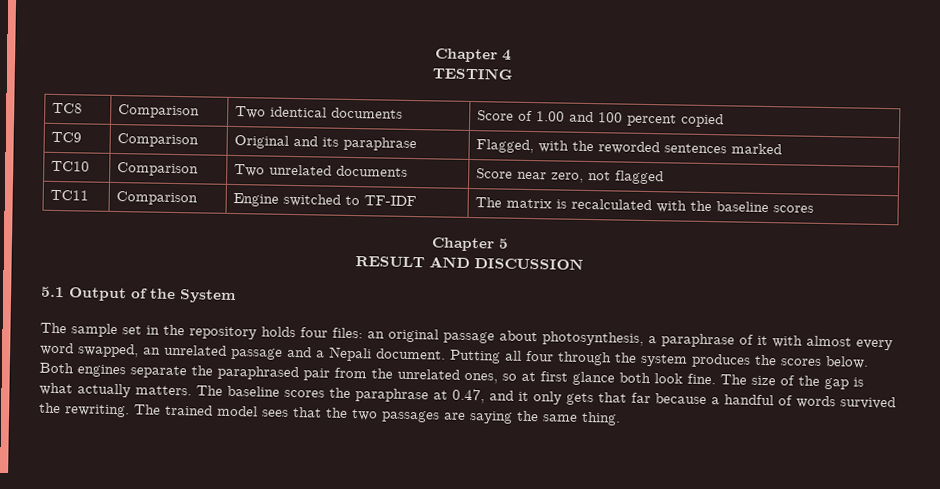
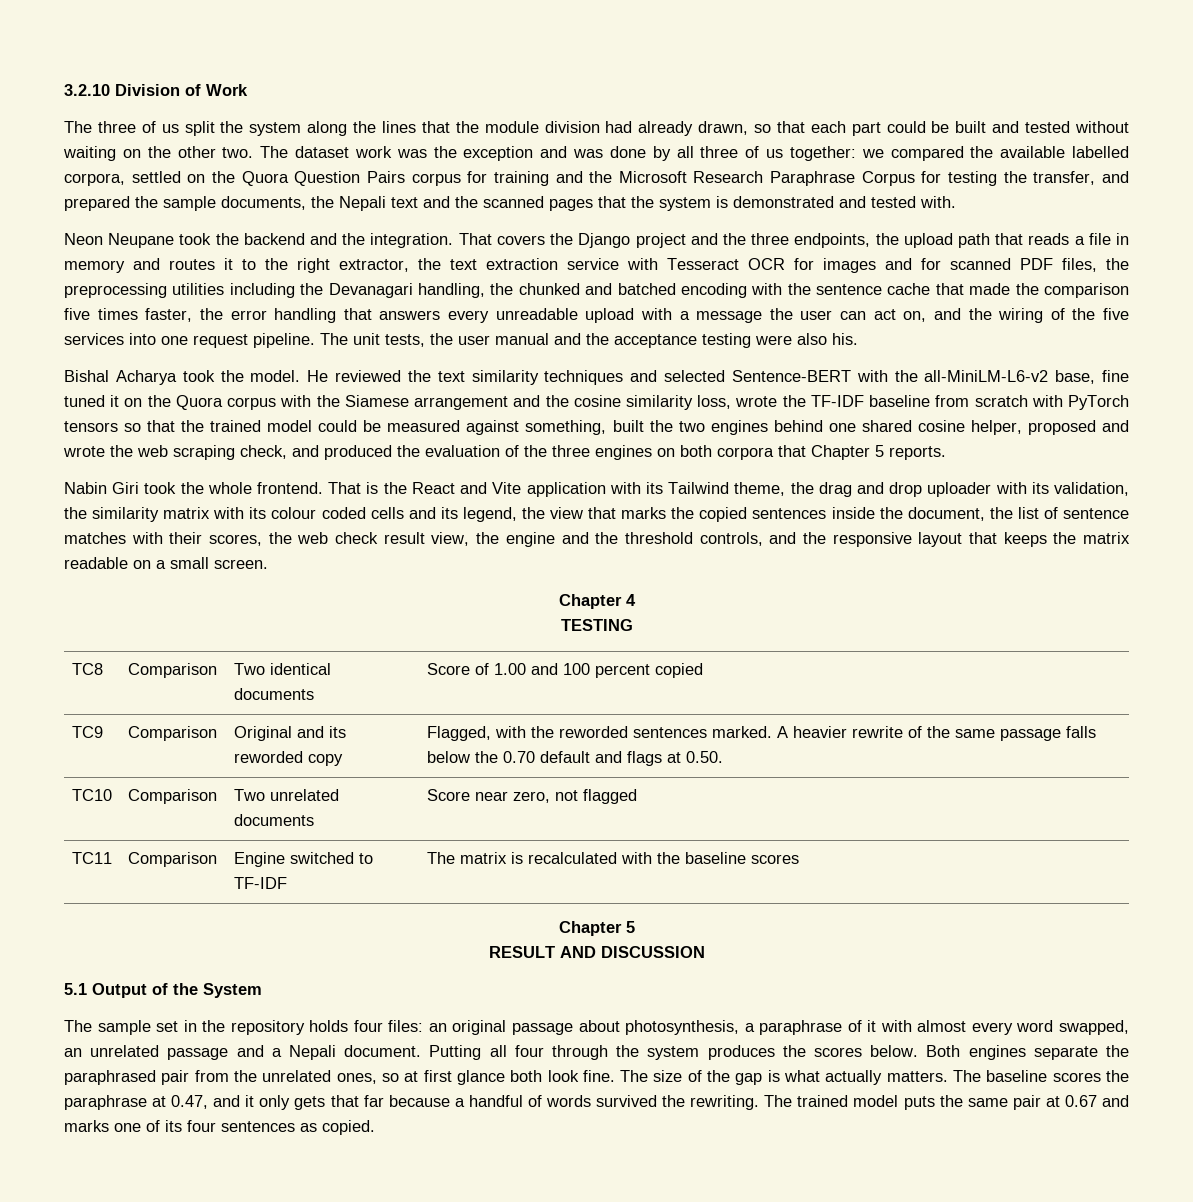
(435, 55) none -> [64,84,248,96] [64,121,1129,136] [63,146,1130,161] [64,171,1129,186] [64,196,956,211] [64,233,1130,248] [64,258,1129,273] [64,283,1130,298] [64,308,1129,323] [64,333,858,348] [64,370,1130,385] [64,395,1130,410] [64,420,1129,435] [63,445,946,460] [64,482,1130,497] [64,507,1130,522] [64,532,1130,547] [64,557,268,569] 3.2.10 Division of Work // The three of us split the system along the lines that the module division had already drawn, so that each part could be built and tested without waiting on the other two. The dataset work was the exception and was done by all three of us together: we compared the available labelled corpora, settled on the Quora Question Pairs corpus for training and the Microsoft Research Paraphrase Corpus for testing the transfer, and prepared the sample documents, the Nepali text and the scanned pages that the system is demonstrated and tested with. // Neon Neupane took the backend and the integration. That covers the Django project and the three endpoints, the upload path that reads a file in memory and routes it to the right extractor, the text extraction service with Tesseract OCR for images and for scanned PDF files, the preprocessing utilities including the Devanagari handling, the chunked and batched encoding with the sentence cache that made the comparison five times faster, the error handling that answers every unreadable upload with a message the user can act on, and the wiring of the five services into one request pipeline. The unit tests, the user manual and the acceptance testing were also his. // Bishal Acharya took the model. He reviewed the text similarity techniques and selected Sentence-BERT with the all-MiniLM-L6-v2 base, fine tuned it on the Quora corpus with the Siamese arrangement and the cosine similarity loss, wrote the TF-IDF baseline from scratch with PyTorch tensors so that the trained model could be measured against something, built the two engines behind one shared cosine helper, proposed and wrote the web scraping check, and produced the evaluation of the three engines on both corpora that Chapter 5 reports. // Nabin Giri took the whole frontend. That is the React and Vite application with its Tailwind theme, the drag and drop uploader with its validation, the similarity matrix with its colour coded cells and its legend, the view that marks the copied sentences inside the document, the list of sentence matches with their scores, the web check result view, the engine and the threshold controls, and the responsive layout that keeps the matrix readable on a small screen. //
[343,136,418,152] paraphrase -> [233,751,343,766] reworded copy
[731,143,783,155] marked -> [711,726,1096,741] [426,751,723,766] marked. A heavier rewrite of the same passage falls below the 0.70 default and flags at 0.50.
[262,407,621,426] sees that the two passages are saying the same thing. -> [903,1095,1130,1110] [64,1120,375,1135] puts the same pair at 0.67 and marks one of its four sentences as copied.

